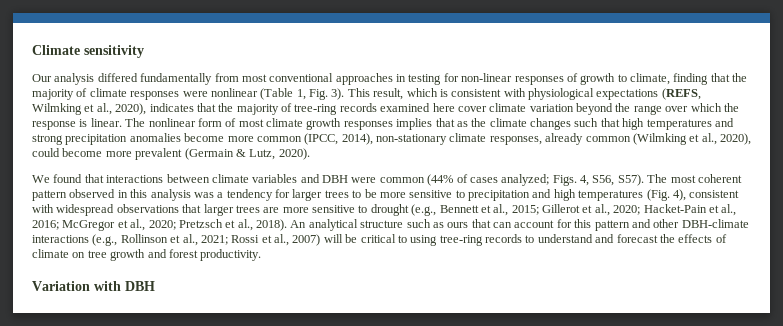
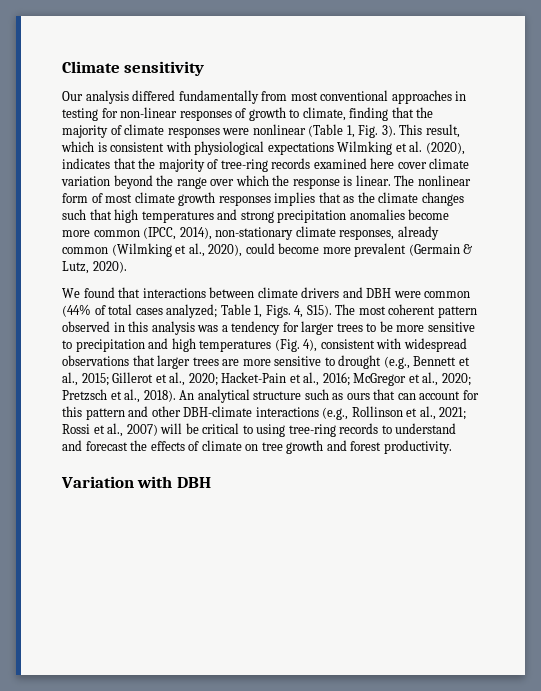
[661,88,701,100] (REFS, -> (334, 148) none
[96,103,147,115] al., 2020), -> [409,141,465,155] al. (2020),
[252,174,298,183] variables -> [301,287,340,298] drivers
(468, 178) none -> [108,304,133,315] total
[552,174,644,186] Figs. 4, S56, S57). -> [220,304,332,318] Table 1, Figs. 4, S15).

